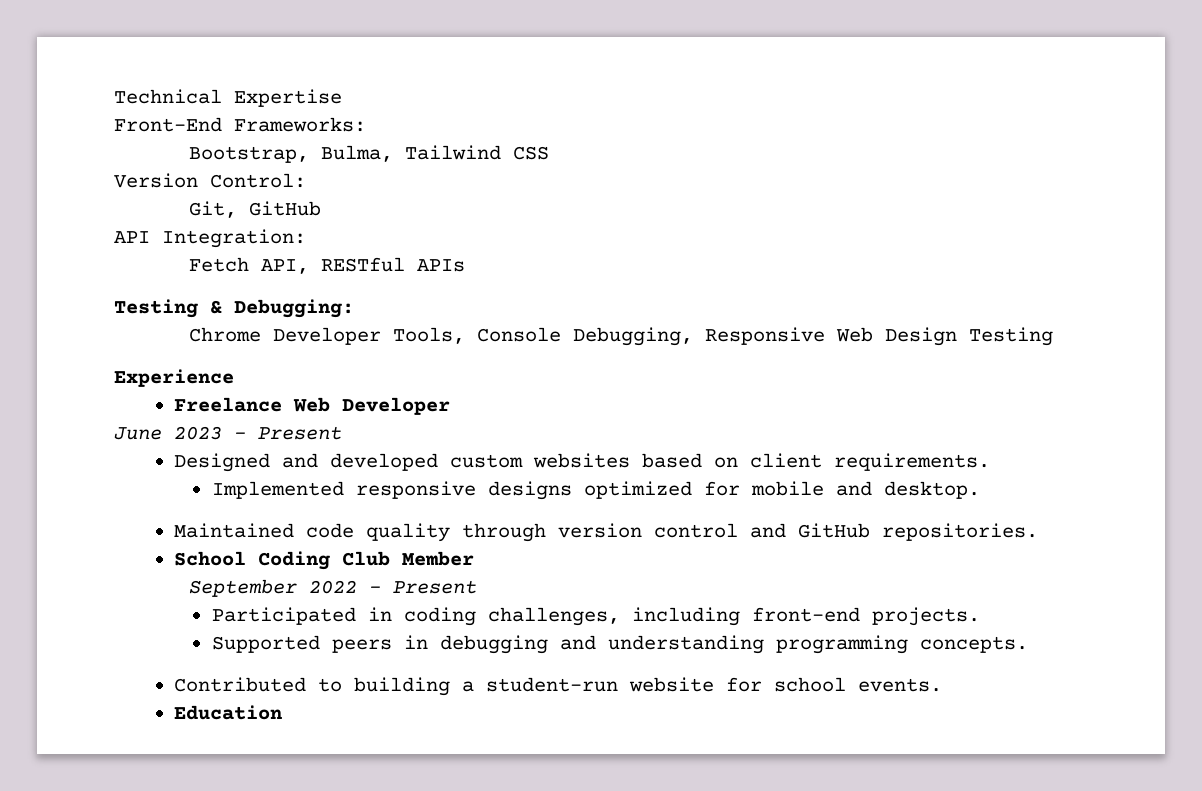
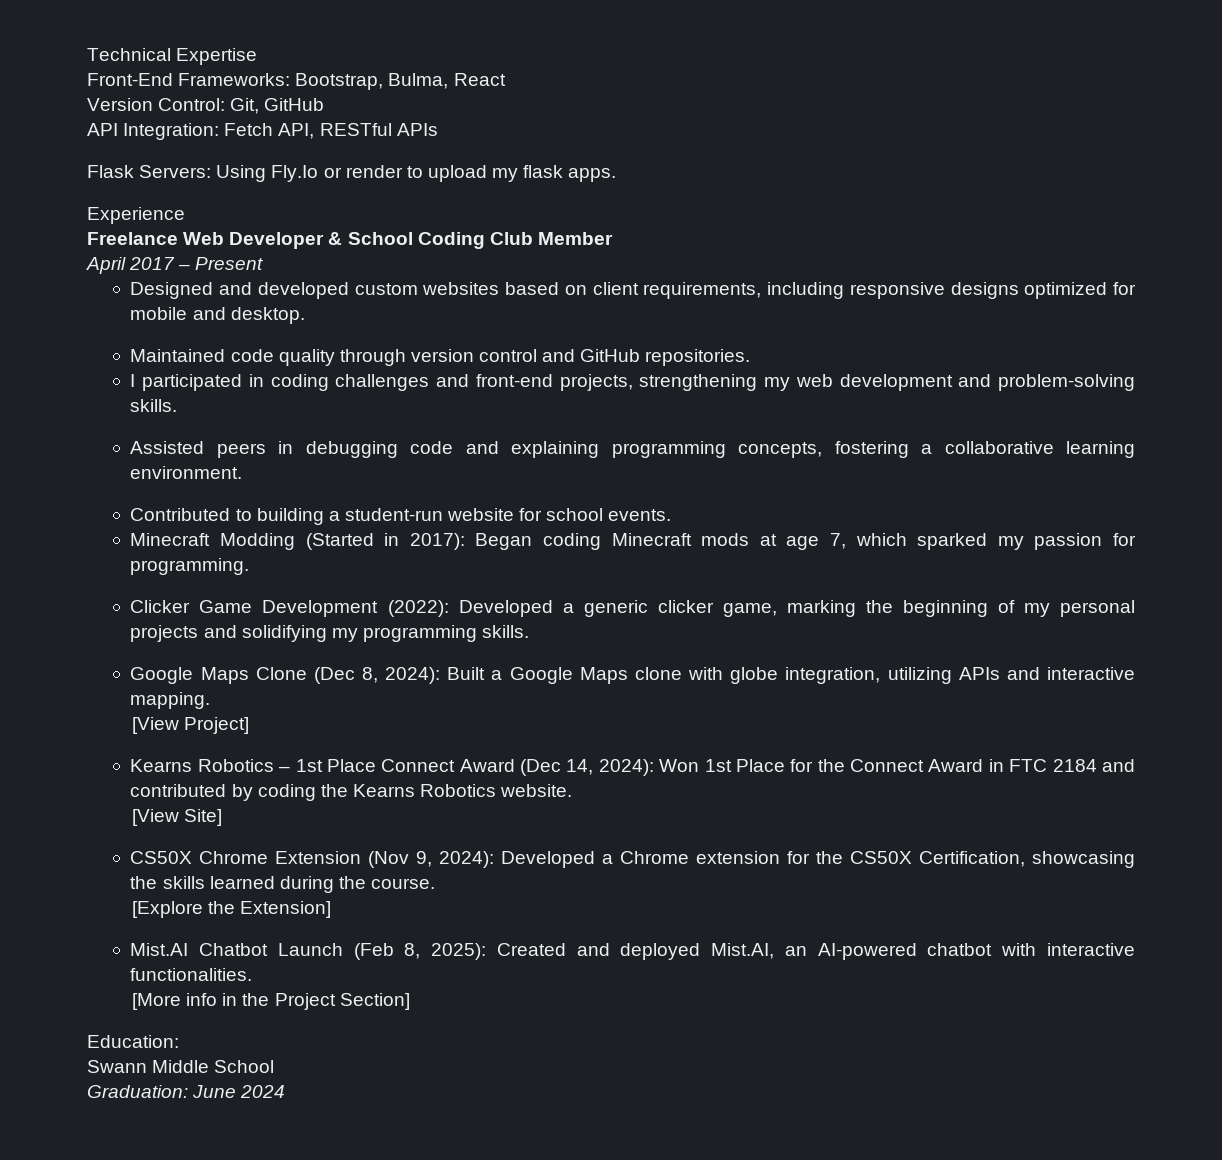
(366, 124) // -> (291, 79) none
[404,145,549,160] Tailwind CSS -> [453,73,506,86] React
(306, 180) // -> (226, 104) none
(306, 238) // -> (220, 131) none
[114,299,354,318] [188,327,1053,346] [114,369,234,387] [174,397,451,415] [114,426,222,440] Testing & Debugging: // Chrome Developer Tools, Console Debugging, Responsive Web Design Testing // Experience // Freelance Web Developer // June 2023 -> [87,165,617,182] [87,207,185,224] [87,232,613,249] [86,257,176,274] Flask Servers: Using Fly.Io or render to upload my flask apps. // Experience // Freelance Web Developer & School Coding Club Member // April 2017
[834,453,991,471] [211,481,344,499] requirements. // Implemented -> [643,282,845,299] requirements, including
[174,551,475,570] [188,579,477,597] [211,607,980,626] [211,635,1028,654] School Coding Club Member // September 2022 – Present // Participated in coding challenges, including front-end projects. // Supported peers in debugging and understanding programming concepts. -> [130,374,1136,391] [130,399,178,412] [130,441,1136,458] [130,466,243,479] I participated in coding challenges and front-end projects, strengthening my web development and problem-solving skills. // Assisted peers in debugging code and explaining programming concepts, fostering a collaborative learning environment.
[174,705,283,720] Education -> [130,533,1136,550] [130,558,250,575] [130,600,1136,617] [130,625,530,642] [130,667,1135,684] [130,692,211,709] [131,717,250,734] [130,759,1136,776] [130,784,573,801] [131,809,223,826] [130,851,1136,868] [130,876,436,893] [131,901,332,918] [130,943,1135,960] [130,968,253,981] [131,993,410,1010] [87,1035,179,1048] [87,1060,275,1073] [87,1085,286,1098] Minecraft Modding (Started in 2017): Began coding Minecraft mods at age 7, which sparked my passion for programming. // Clicker Game Development (2022): Developed a generic clicker game, marking the beginning of my personal projects and solidifying my programming skills. // Google Maps Clone (Dec 8, 2024): Built a Google Maps clone with globe integration, utilizing APIs and interactive mapping. // [View Project] // Kearns Robotics – 1st Place Connect Award (Dec 14, 2024): Won 1st Place for the Connect Award in FTC 2184 and contributed by coding the Kearns Robotics website. // [View Site] // CS50X Chrome Extension (Nov 9, 2024): Developed a Chrome extension for the CS50X Certification, showcasing the skills learned during the course. // [Explore the Extension] // Mist.AI Chatbot Launch (Feb 8, 2025): Created and deployed Mist.AI, an AI-powered chatbot with interactive functionalities. // [More info in the Project Section] // Education: // Swann Middle School // Graduation: June 2024

